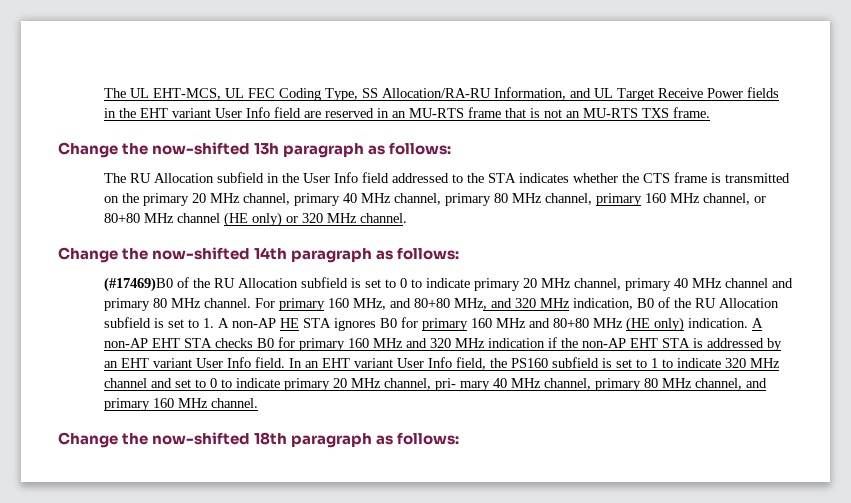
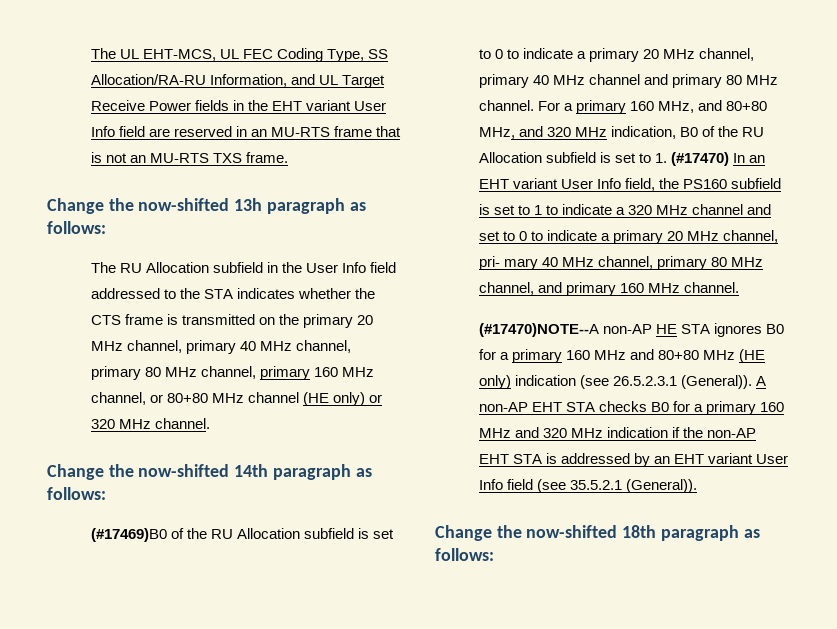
(470, 283) none -> [577,51,587,59] a
(275, 303) none -> [564,103,574,111] a
[217,318,229,328] A -> [671,152,766,166] [478,178,782,191] [478,204,772,215] [478,230,779,244] [478,256,764,270] [478,282,740,296] [478,323,599,337] (#17470) In an EHT variant User Info field, the PS160 subfield is set to 1 to indicate a 320 MHz channel and set to 0 to indicate a primary 20 MHz channel, pri- mary 40 MHz channel, primary 80 MHz channel, and primary 160 MHz channel. // (#17470)NOTE--A
(418, 322) none -> [499,352,509,360] a
[687,318,748,328] indication. -> [514,375,753,389] indication (see 26.5.2.3.1 (General)).
(295, 342) none -> [694,404,704,412] a
[254,357,780,370] [103,378,767,391] [103,398,258,411] field. In an EHT variant User Info field, the PS160 subfield is set to 1 to indicate 320 MHz channel and set to 0 to indicate primary 20 MHz channel, pri- mary 40 MHz channel, primary 80 MHz channel, and primary 160 MHz channel. -> [506,479,698,493] field (see 35.5.2.1 (General)).

